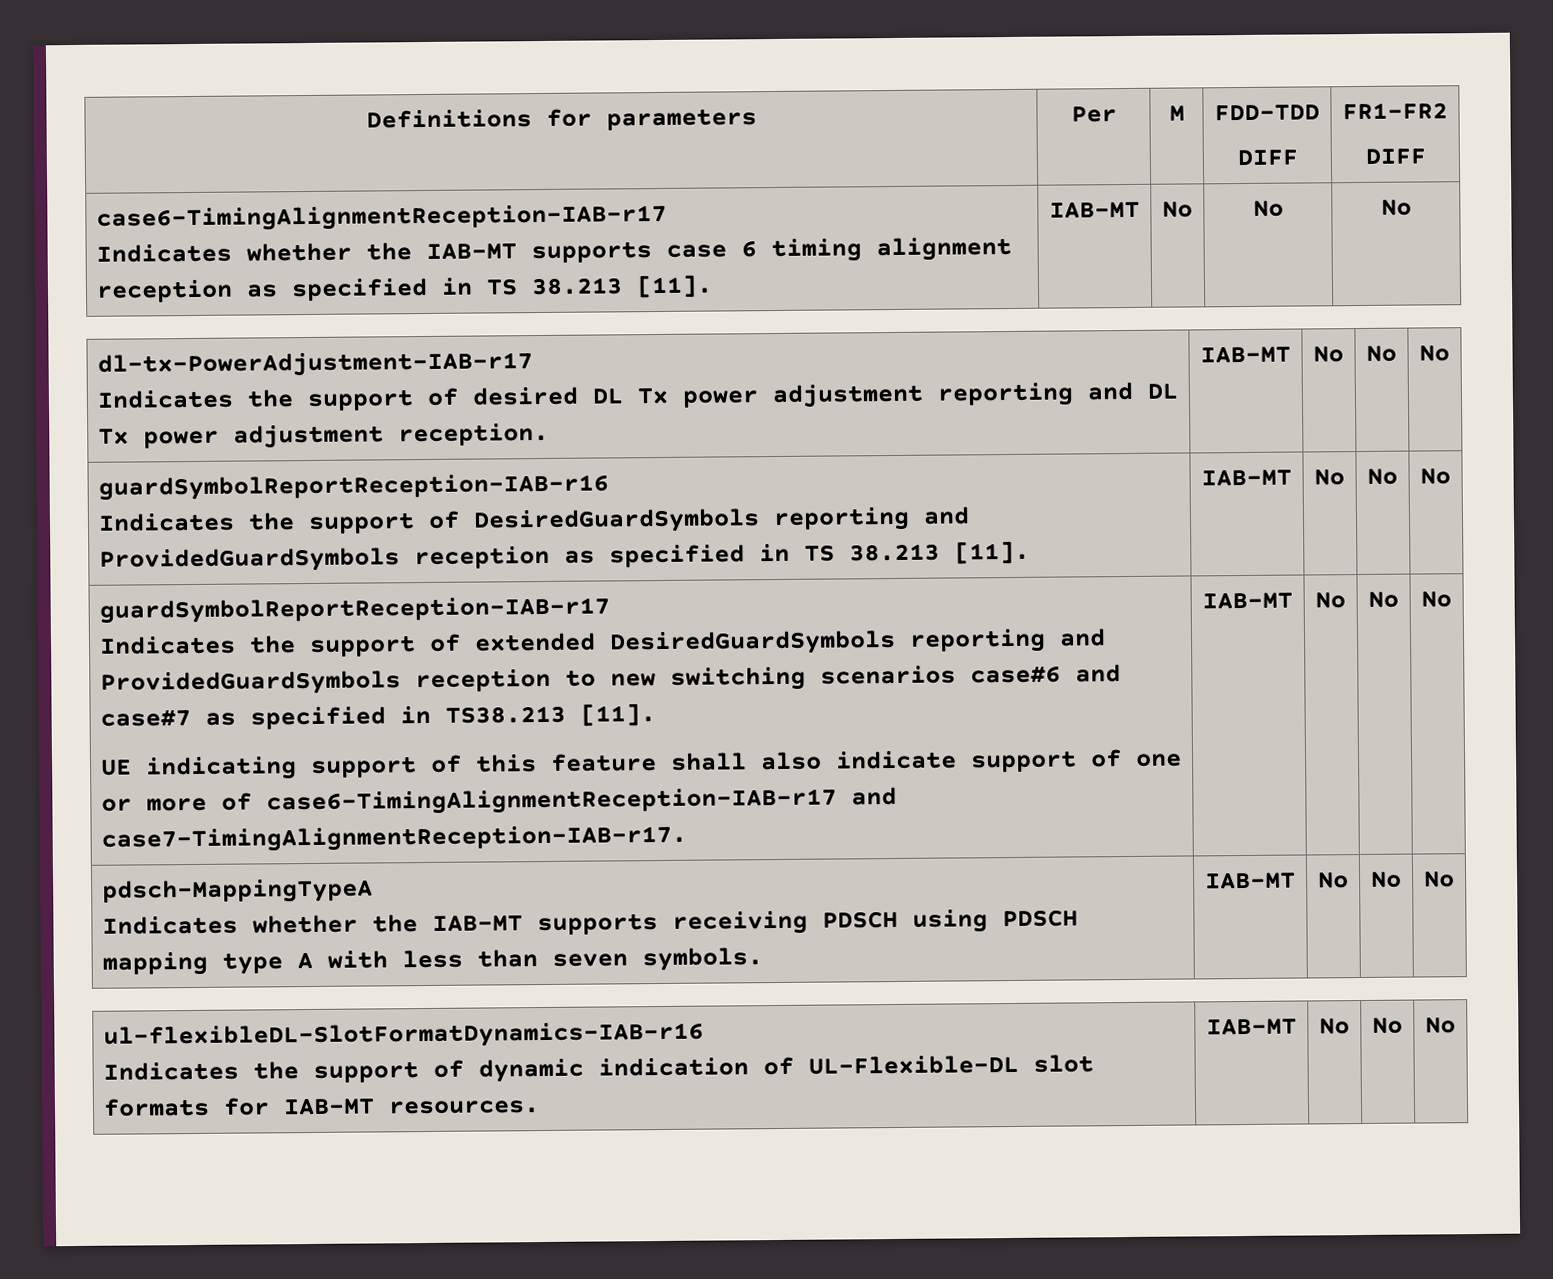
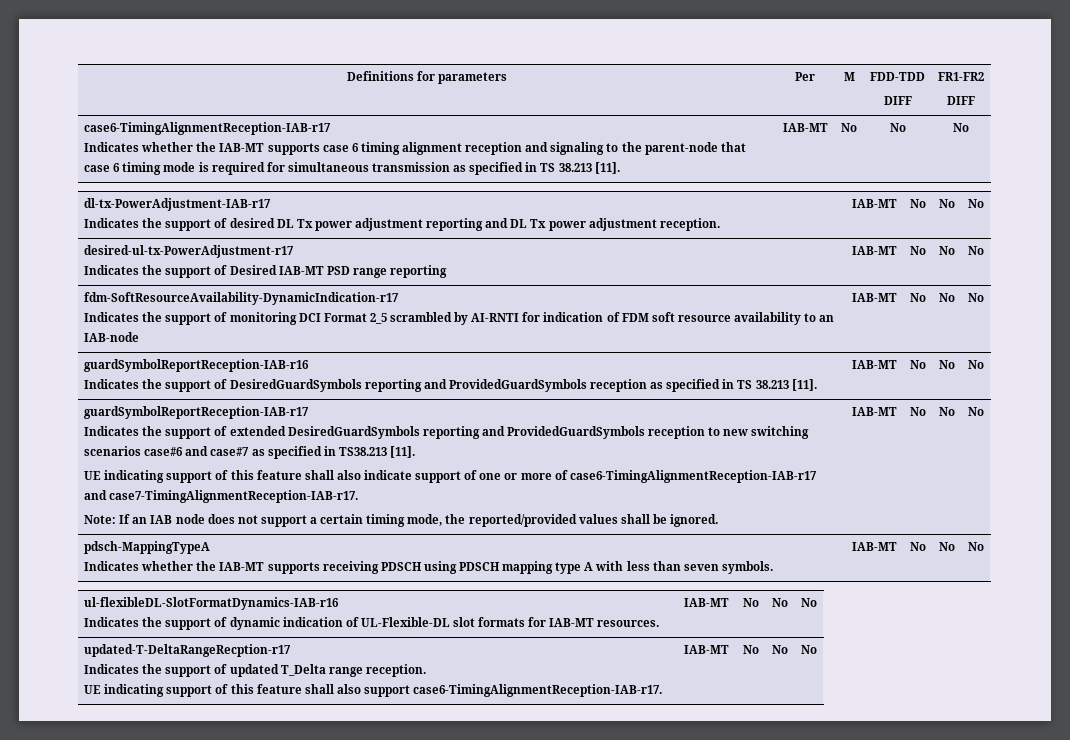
(233, 291) none -> [525,142,746,155] [84,162,450,175] and signaling to the parent-node that case 6 timing mode is required for simultaneous transmission
(1450, 353) none -> [84,245,295,258] [84,265,447,278] [851,246,897,255] [910,246,926,255] [939,246,955,255] [968,246,984,255] [84,292,400,305] [84,312,835,325] [84,332,140,342] [851,293,897,302] [910,293,926,302] [939,293,955,302] [968,293,984,302] // desired-ul-tx-PowerAdjustment-r17 // Indicates the support of Desired IAB-MT PSD range reporting | IAB-MT | No | No | No // fdm-SoftResourceAvailability-DynamicIndication-r17 // Indicates the support of monitoring DCI Format 2_5 scrambled by AI-RNTI for indication of FDM soft resource availability to an IAB-node | IAB-MT | No | No | No
(687, 838) none -> [84,514,718,527] // Note: If an IAB node does not support a certain timing mode, the reported/provided values shall be ignored.
(1456, 1025) none -> [84,644,292,657] [84,664,426,677] [84,684,663,697] [684,645,729,654] [742,645,759,654] [772,645,788,654] [801,645,817,654] // updated-T-DeltaRangeRecption-r17 // Indicates the support of updated T_Delta range reception. // UE indicating support of this feature shall also support case6-TimingAlignmentReception-IAB-r17. | IAB-MT | No | No | No

